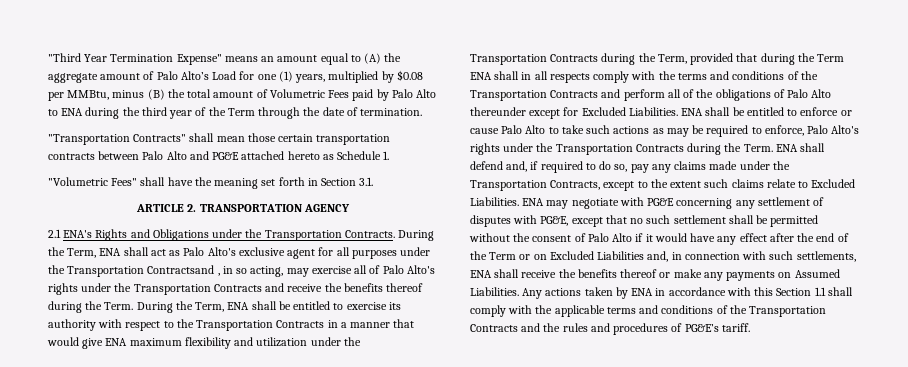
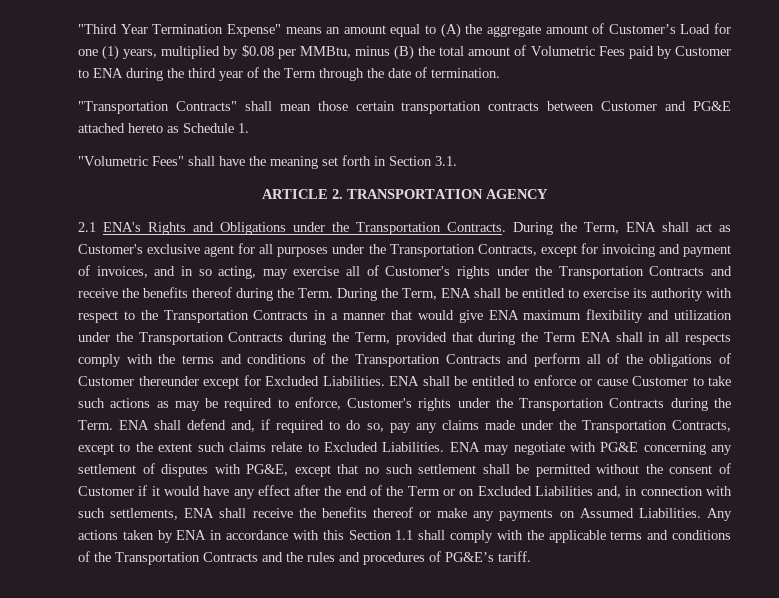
[156,71,209,80] Palo Alto’s -> [608,24,676,34] Customer’s
[391,89,437,98] Palo Alto -> [674,46,731,56] Customer
[142,151,187,160] Palo Alto -> [601,101,658,111] Customer
[183,247,236,256] Palo Alto's -> [78,244,143,254] Customer's
[147,265,220,276] Contractsand , -> [477,243,731,257] [78,265,176,278] Contracts, except for invoicing and payment of invoices, and
[382,265,435,274] Palo Alto's -> [385,266,451,276] Customer's
[787,89,832,98] Palo Alto -> [78,376,134,386] Customer
[501,125,546,134] Palo Alto -> [632,376,688,386] Customer
[807,125,860,134] Palo Alto's -> [347,398,413,408] Customer's
[587,233,633,242] Palo Alto -> [78,486,134,496] Customer

